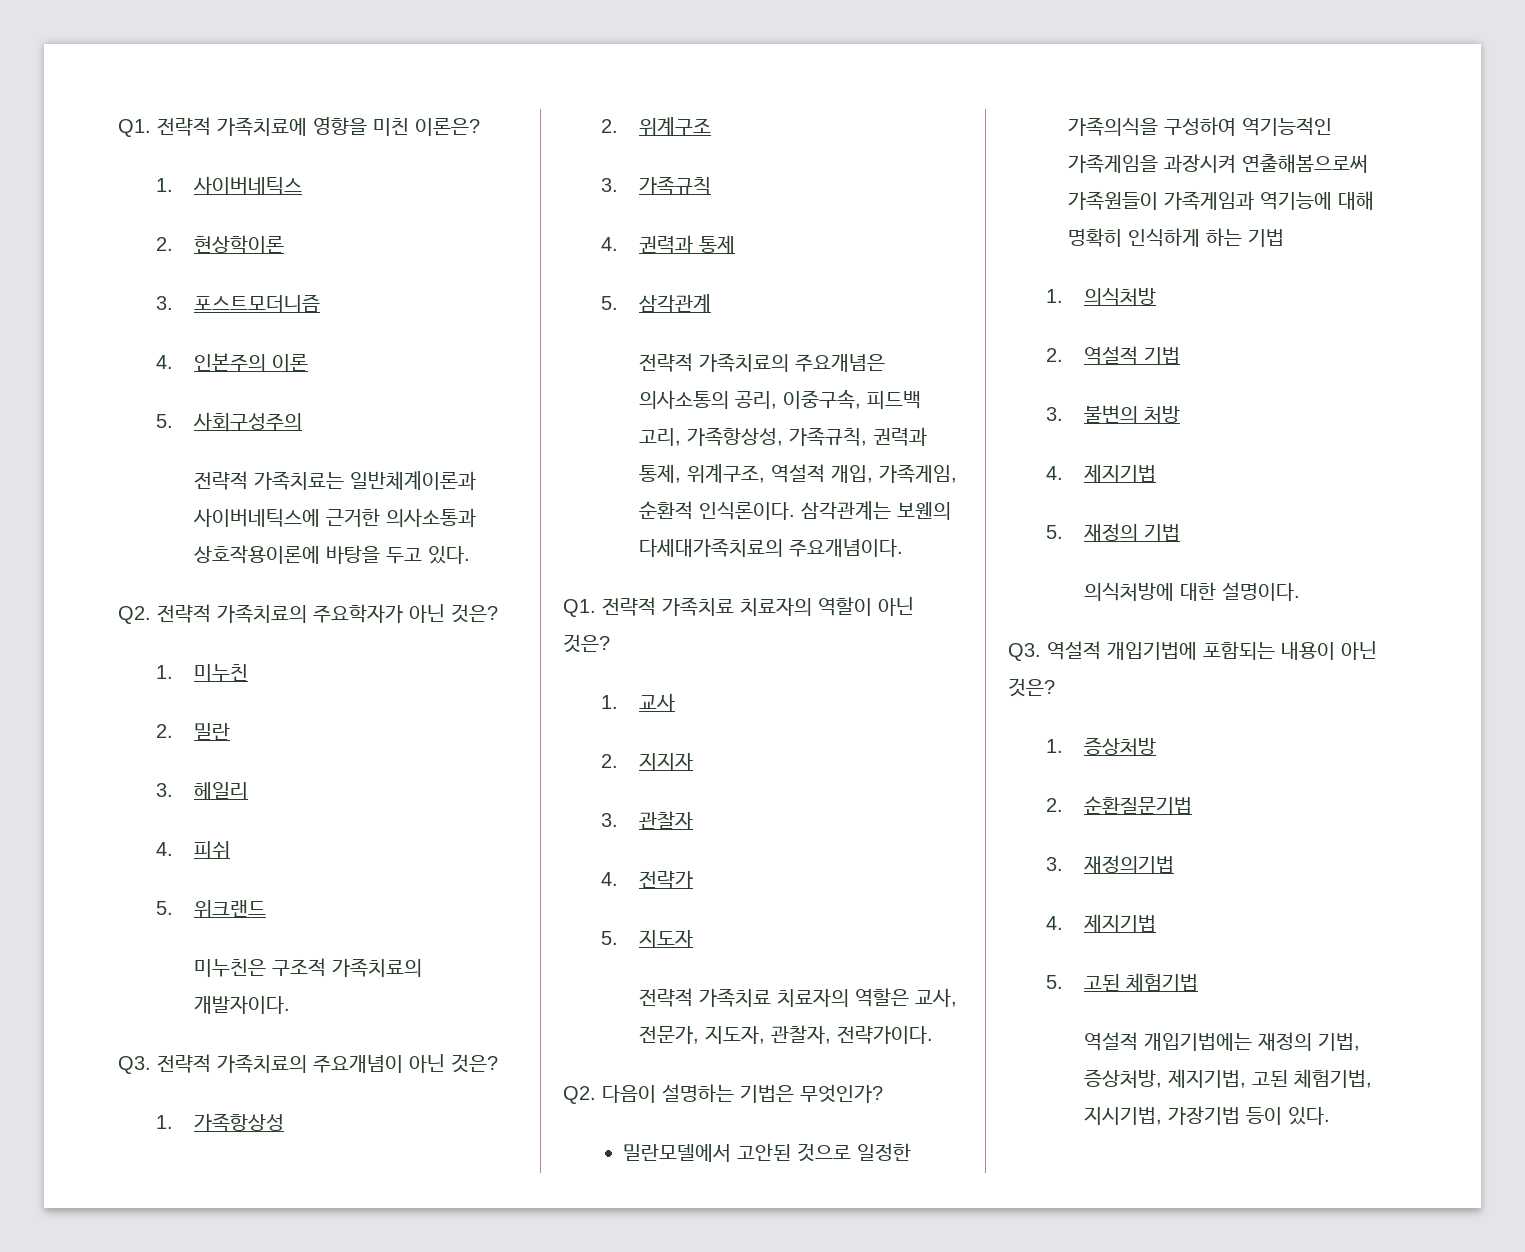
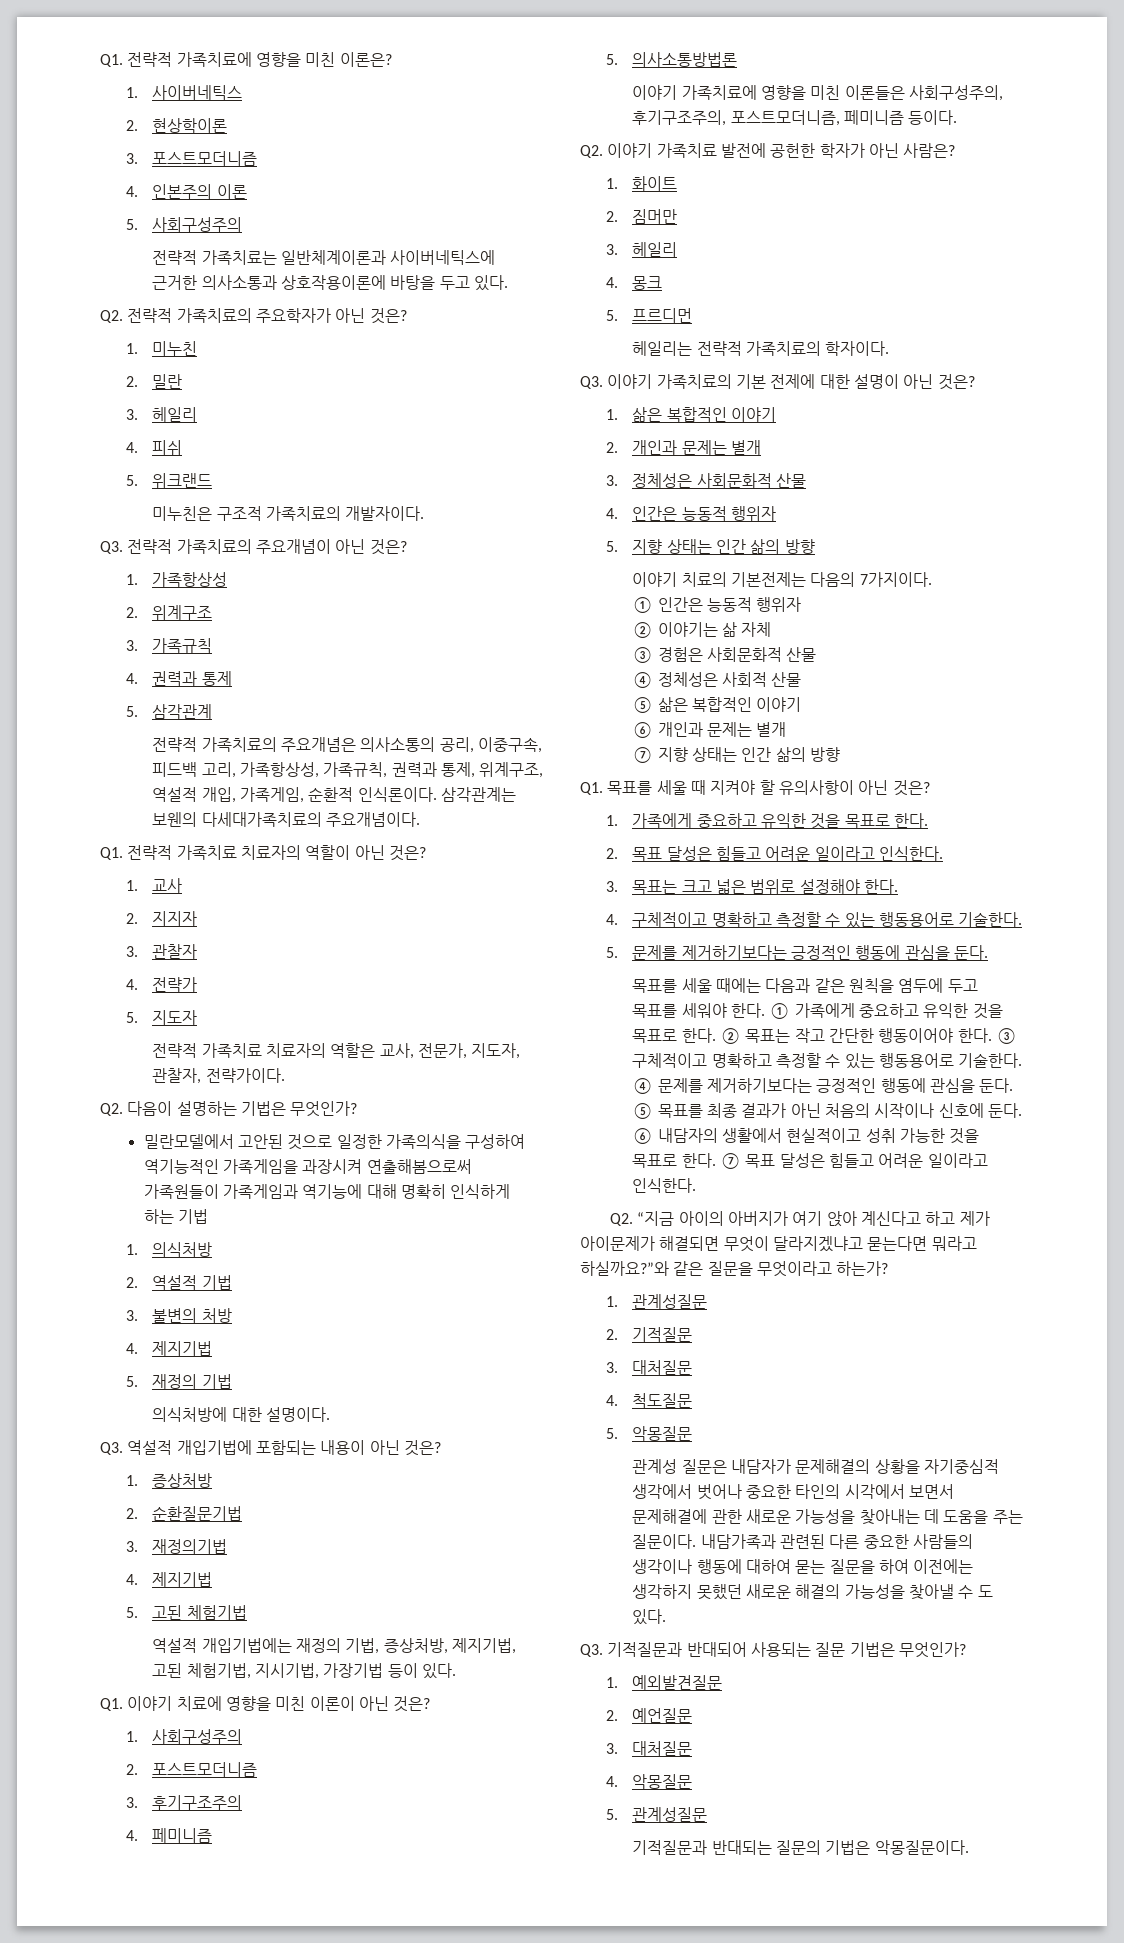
(1330, 1116) none -> [100,1696,431,1712] [126,1729,243,1744] [126,1762,258,1777] [126,1795,243,1810] [126,1828,213,1843] [606,52,738,67] [632,85,1003,101] [632,110,958,126] [580,143,956,158] [606,176,678,191] [606,209,678,224] [606,242,678,257] [606,276,663,290] [606,308,693,323] [632,341,890,356] [580,374,975,390] [606,407,777,422] [606,440,762,455] [606,473,807,488] [606,506,777,521] [606,539,815,554] [632,572,932,587] [632,597,802,613] [632,622,772,638] [632,647,817,663] [632,672,802,688] [632,697,802,713] [632,722,787,738] [632,747,840,763] [580,780,930,796] [606,813,928,829] [606,846,943,861] [606,879,898,894] [606,912,1023,928] [606,945,988,960] [632,978,978,993] [632,1003,1003,1019] [632,1028,1017,1044] [632,1053,1023,1069] [632,1078,1014,1094] [632,1103,1022,1119] [632,1128,980,1144] [632,1153,988,1169] [632,1178,697,1193] [609,1211,990,1227] [580,1236,977,1252] [580,1261,889,1277] [606,1294,708,1309] [606,1327,693,1342] [606,1360,693,1375] [606,1393,693,1408] [606,1426,693,1441] [632,1459,999,1474] [632,1484,954,1500] [632,1509,1023,1525] [632,1534,973,1549] [632,1559,974,1574] [632,1584,993,1600] [632,1609,667,1625] [580,1642,966,1658] [606,1675,723,1690] [606,1708,693,1723] [606,1741,693,1756] [606,1774,693,1789] [606,1807,708,1822] [632,1840,969,1855] // Q1. 이야기 치료에 영향을 미친 이론이 아닌 것은? // 1. 사회구성주의 // 2. 포스트모더니즘 // 3. 후기구조주의 // 4. 페미니즘 // 5. 의사소통방법론 // 이야기 가족치료에 영향을 미친 이론들은 사회구성주의, 후기구조주의, 포스트모더니즘, 페미니즘 등이다. // Q2. 이야기 가족치료 발전에 공헌한 학자가 아닌 사람은? // 1. 화이트 // 2. 짐머만 // 3. 헤일리 // 4. 몽크 // 5. 프르디먼 // 헤일리는 전략적 가족치료의 학자이다. // Q3. 이야기 가족치료의 기본 전제에 대한 설명이 아닌 것은? // 1. 삶은 복합적인 이야기 // 2. 개인과 문제는 별개 // 3. 정체성은 사회문화적 산물 // 4. 인간은 능동적 행위자 // 5. 지향 상태는 인간 삶의 방향 // 이야기 치료의 기본전제는 다음의 7가지이다. // ① 인간은 능동적 행위자 // ② 이야기는 삶 자체 // ③ 경험은 사회문화적 산물 // ④ 정체성은 사회적 산물 // ⑤ 삶은 복합적인 이야기 // ⑥ 개인과 문제는 별개 // ⑦ 지향 상태는 인간 삶의 방향 // Q1. 목표를 세울 때 지켜야 할 유의사항이 아닌 것은? // 1. 가족에게 중요하고 유익한 것을 목표로 한다. // 2. 목표 달성은 힘들고 어려운 일이라고 인식한다. // 3. 목표는 크고 넓은 범위로 설정해야 한다. // 4. 구체적이고 명확하고 측정할 수 있는 행동용어로 기술한다. // 5. 문제를 제거하기보다는 긍정적인 행동에 관심을 둔다. // 목표를 세울 때에는 다음과 같은 원칙을 염두에 두고 목표를 세워야 한다. ① 가족에게 중요하고 유익한 것을 목표로 한다. ② 목표는 작고 간단한 행동이어야 한다. ③ 구체적이고 명확하고 측정할 수 있는 행동용어로 기술한다. ④ 문제를 제거하기보다는 긍정적인 행동에 관심을 둔다. ⑤ 목표를 최종 결과가 아닌 처음의 시작이나 신호에 둔다. ⑥ 내담자의 생활에서 현실적이고 성취 가능한 것을 목표로 한다. ⑦ 목표 달성은 힘들고 어려운 일이라고 인식한다. // Q2. “지금 아이의 아버지가 여기 앉아 계신다고 하고 제가 아이문제가 해결되면 무엇이 달라지겠냐고 묻는다면 뭐라고 하실까요?”와 같은 질문을 무엇이라고 하는가? // 1. 관계성질문 // 2. 기적질문 // 3. 대처질문 // 4. 척도질문 // 5. 악몽질문 // 관계성 질문은 내담자가 문제해결의 상황을 자기중심적 생각에서 벗어나 중요한 타인의 시각에서 보면서 문제해결에 관한 새로운 가능성을 찾아내는 데 도움을 주는 질문이다. 내담가족과 관련된 다른 중요한 사람들의 생각이나 행동에 대하여 묻는 질문을 하여 이전에는 생각하지 못했던 새로운 해결의 가능성을 찾아낼 수 도 있다. // Q3. 기적질문과 반대되어 사용되는 질문 기법은 무엇인가? // 1. 예외발견질문 // 2. 예언질문 // 3. 대처질문 // 4. 악몽질문 // 5. 관계성질문 // 기적질문과 반대되는 질문의 기법은 악몽질문이다.

